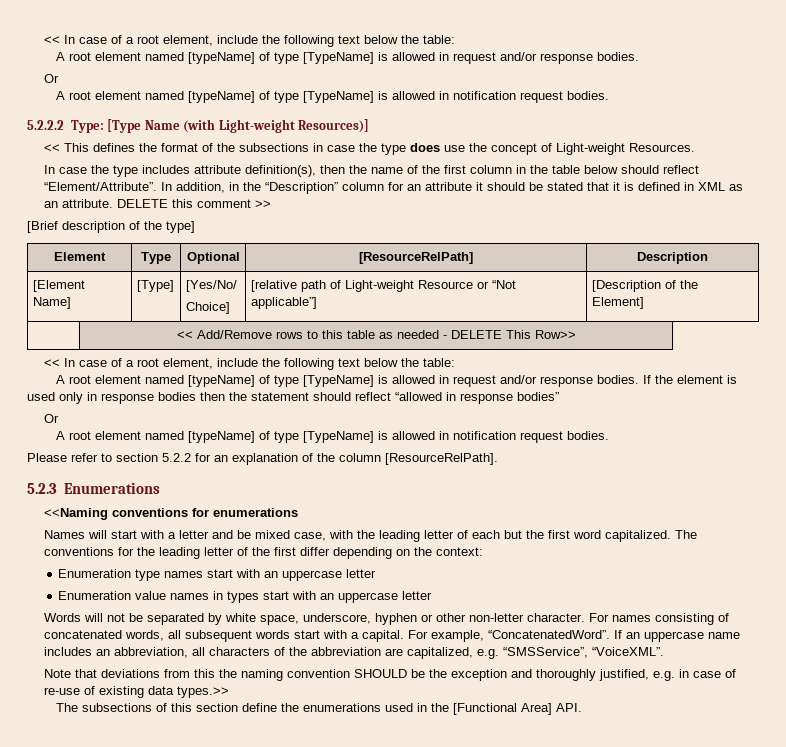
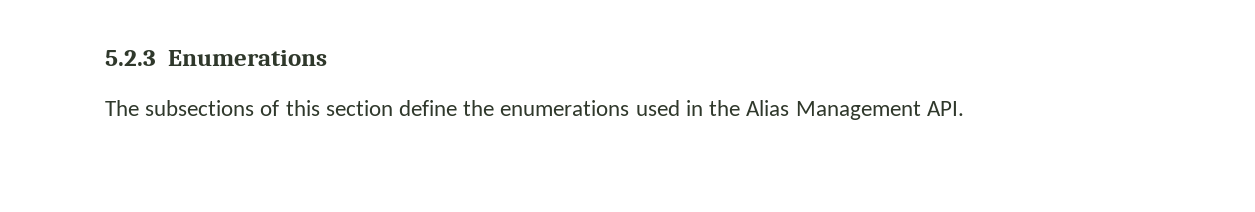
[44,35,456,47] [56,52,640,64] [44,74,60,83] [56,91,610,103] [27,119,370,133] [44,143,696,155] [44,165,700,177] [44,182,744,194] [44,199,272,208] [27,221,195,233] [54,252,106,261] [141,252,171,264] [186,252,240,264] [359,252,473,264] [637,252,708,264] [32,280,85,292] [32,297,71,309] [136,280,174,292] [185,280,237,292] [185,302,230,314] [250,280,516,292] [250,297,317,309] [591,280,698,292] [591,297,644,309] [176,330,576,339] [44,358,456,370] [56,375,738,387] [27,392,559,404] [44,414,60,423] [56,431,610,443] [27,453,498,465] [27,482,160,494] [44,508,299,520] [44,530,698,542] [44,547,484,559] [58,569,377,581] [58,591,433,603] [44,613,730,625] [44,630,741,642] [44,647,665,659] [44,669,737,681] [44,686,230,698] << In case of a root element, include the following text below the table: // A root element named [typeName] of type [TypeName] is allowed in request and/or response bodies. // Or // A root element named [typeName] of type [TypeName] is allowed in notification request bodies. // 5.2.2.2 Type: [Type Name (with Light-weight Resources)] // << This defines the format of the subsections in case the type does use the concept of Light-weight Resources. // In case the type includes attribute definition(s), then the name of the first column in the table below should reflect “Element/Attribute”. In addition, in the “Description” column for an attribute it should be stated that it is defined in XML as an attribute. DELETE this comment >> // [Brief description of the type] // Element | Type | Optional | [ResourceRelPath] | Description // [Element Name] | [Type] | [Yes/No/ // Choice] | [relative path of Light-weight Resource or “Not applicable”] | [Description of the Element] // | << Add/Remove rows to this table as needed - DELETE This Row>> // << In case of a root element, include the following text below the table: // A root element named [typeName] of type [TypeName] is allowed in request and/or response bodies. If the element is used only in response bodies then the statement should reflect “allowed in response bodies” // Or // A root element named [typeName] of type [TypeName] is allowed in notification request bodies. // Please refer to section 5.2.2 for an explanation of the column [ResourceRelPath]. // 5.2.3 Enumerations // <<Naming conventions for enumerations // Names will start with a letter and be mixed case, with the leading letter of each but the first word capitalized. The conventions for the leading letter of the first differ depending on the context: // Enumeration type names start with an uppercase letter // Enumeration value names in types start with an uppercase letter // Words will not be separated by white space, underscore, hyphen or other non-letter character. For names consisting of concatenated words, all subsequent words start with a capital. For example, “ConcatenatedWord”. If an uppercase name includes an abbreviation, all characters of the abbreviation are capitalized, e.g. “SMSService”, “VoiceXML”. // Note that deviations from this the naming convention SHOULD be the exception and thoroughly justified, e.g. in case of re-use of existing data types.>> -> [105,50,327,66] 5.2.3 Enumerations
[453,703,553,715] [Functional Area] -> [746,100,921,120] Alias Management

